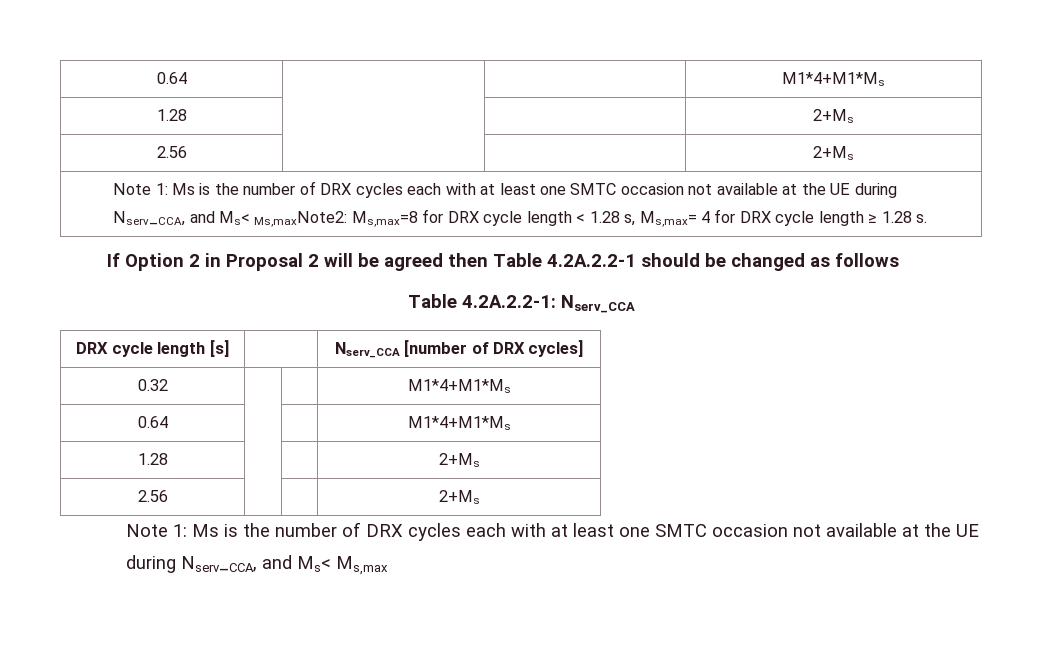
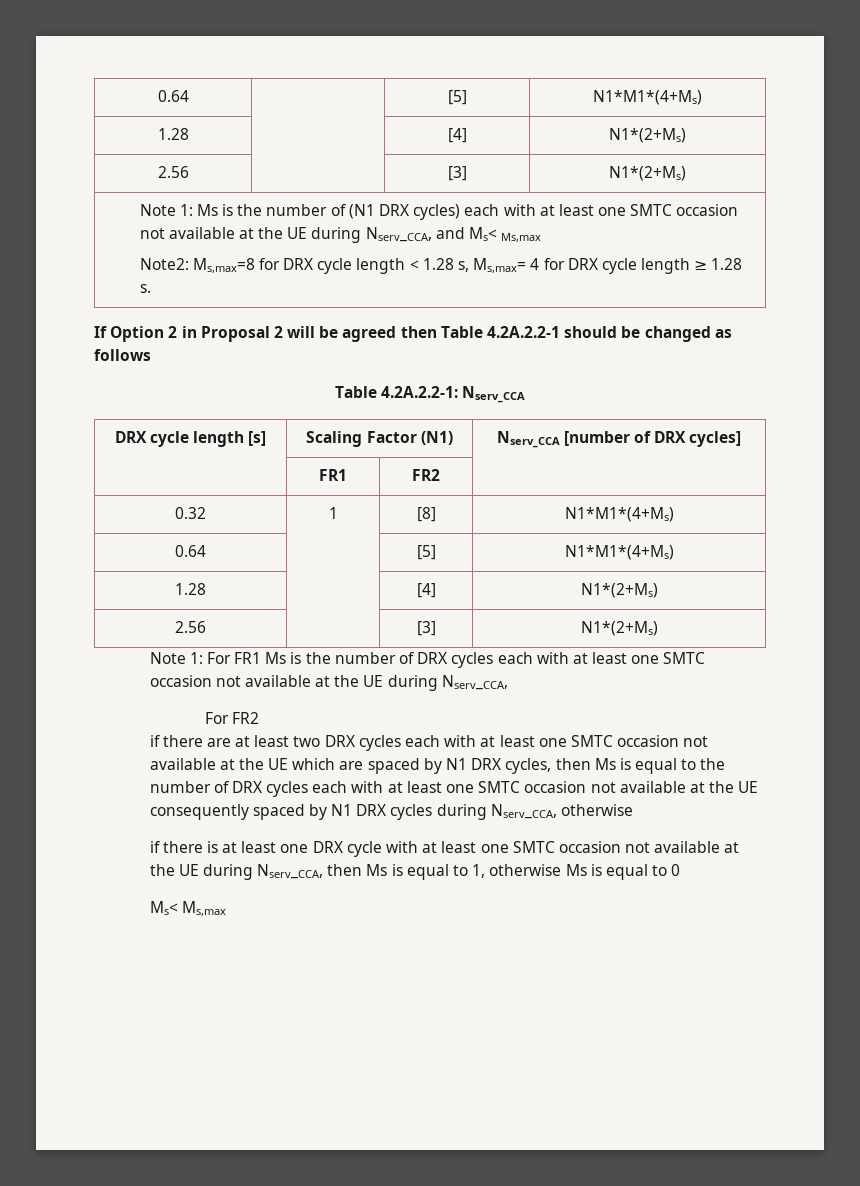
[156,72,187,84] [782,72,885,86] [156,109,187,121] [813,109,854,123] [156,146,187,158] [813,146,854,160] [113,181,403,198] 0.64 | | | M1*4+M1*Ms // 1.28 | | | 2+Ms // 2.56 | | | 2+Ms // Note 1: Ms is the number of DRX cycles -> [157,90,189,102] [447,90,467,105] [593,90,702,105] [157,128,189,140] [447,128,467,143] [609,128,686,143] [157,166,189,178] [447,166,467,181] [609,166,686,181] [139,204,461,220] 0.64 | | [5] | N1*M1*(4+Ms) // 1.28 | | [4] | N1*(2+Ms) // 2.56 | | [3] | N1*(2+Ms) // Note 1: Ms is the number of (N1 DRX cycles)
[254,211,348,227] Ms,maxNote2: -> [501,233,542,242] [139,258,189,270] Ms,max // Note2:
(229, 348) none -> [306,431,453,447] Scaling Factor (N1)
(584, 348) none -> [319,469,347,481] [412,469,440,481] // | FR1 | FR2 |
[407,379,511,393] [137,416,168,428] [407,416,511,430] [137,453,168,465] [438,453,480,467] [137,490,168,502] [438,490,480,504] [125,524,187,537] | | M1*4+M1*Ms // 0.64 | | | M1*4+M1*Ms // 1.28 | | | 2+Ms // 2.56 | | | 2+Ms // Note 1: -> [328,507,338,519] [416,507,436,522] [564,507,674,522] [175,545,206,557] [416,545,436,560] [564,545,674,560] [175,583,206,595] [416,583,436,598] [580,583,658,598] [175,621,206,633] [416,621,436,636] [580,621,658,636] [149,652,262,664] 1 | [8] | N1*M1*(4+Ms) // 0.64 | | [5] | N1*M1*(4+Ms) // 1.28 | | [4] | N1*(2+Ms) // 2.56 | | [3] | N1*(2+Ms) // Note 1: For FR1
[261,555,292,569] and -> [205,712,260,724] [149,735,709,751] [149,758,726,774] [149,781,759,797] [149,804,633,820] [149,841,740,857] [149,864,681,880] // For FR2 // if there are at least two DRX cycles each with at least one SMTC occasion not available at the UE which are spaced by N1 DRX cycles, then Ms is equal to the number of DRX cycles each with at least one SMTC occasion not available at the UE consequently spaced by N1 DRX cycles during Nserv_CCA, otherwise // if there is at least one DRX cycle with at least one SMTC occasion not available at the UE during Nserv_CCA, then Ms is equal to 1, otherwise Ms is equal to 0 //

